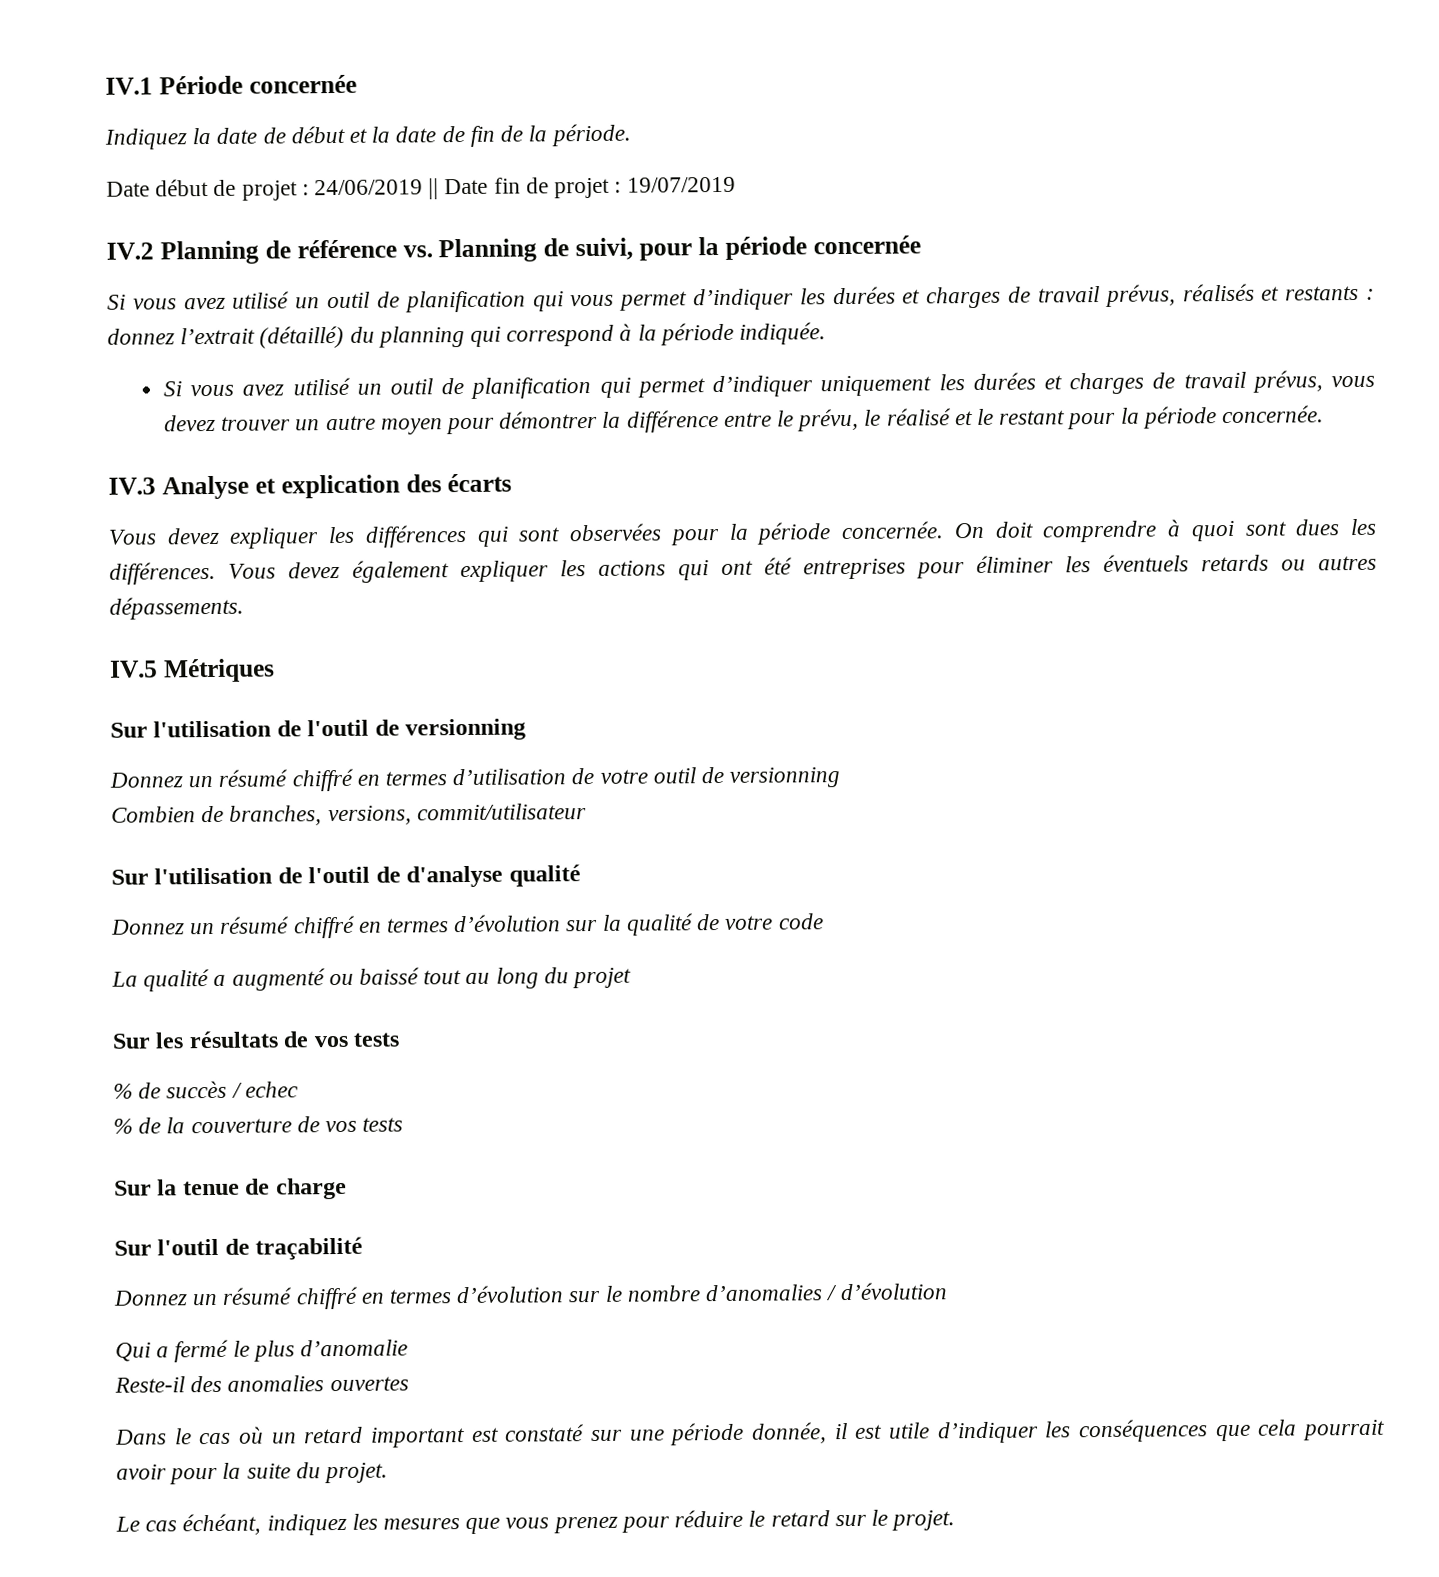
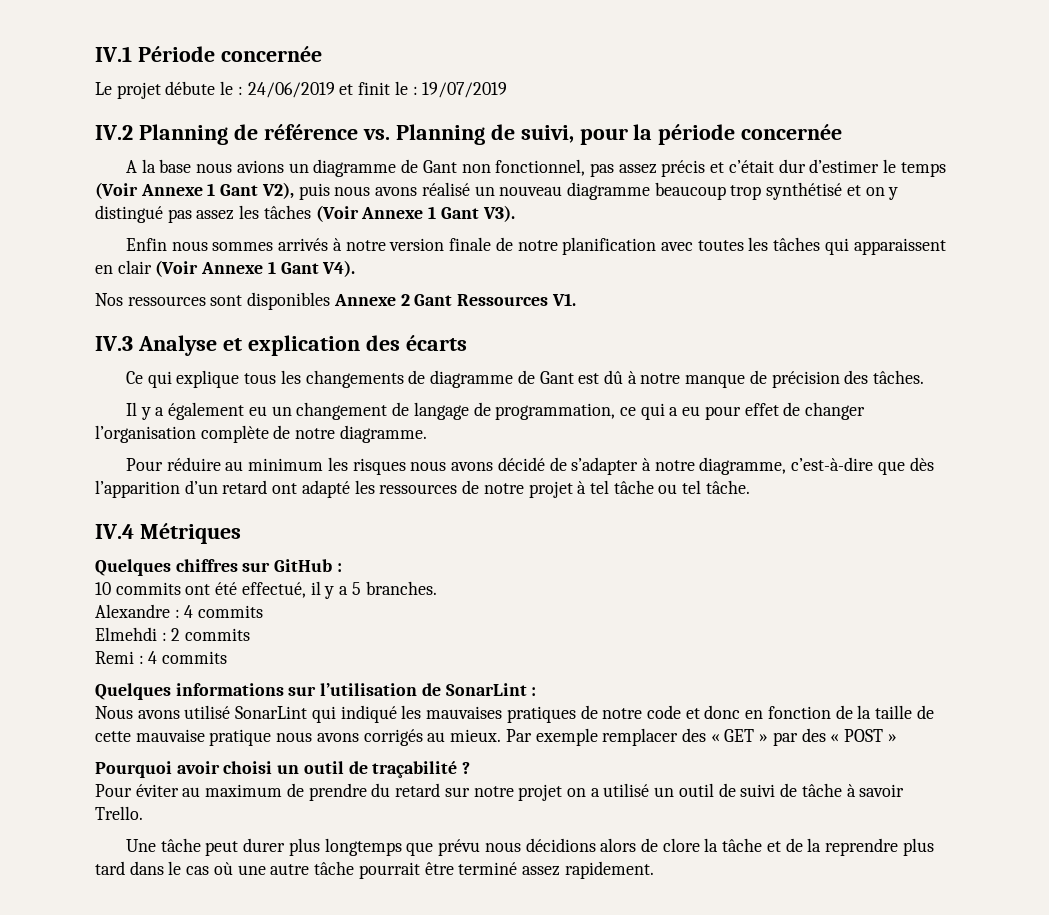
[104,123,631,150] [106,177,611,201] Indiquez la date de début et la date de fin de la période. // Date début de projet : 24/06/2019 || Date fin de projet -> [95,81,408,99] Le projet débute le : 24/06/2019 et finit le
[107,283,1375,313] [107,322,827,349] [162,370,1375,399] [163,405,1325,435] Si vous avez utilisé un outil de planification qui vous permet d’indiquer les durées et charges de travail prévus, réalisés et restants : donnez l’extrait (détaillé) du planning qui correspond à la période indiquée. // Si vous avez utilisé un outil de planification qui permet d’indiquer uniquement les durées et charges de travail prévus, vous devez trouver un autre moyen pour démontrer la différence entre le prévu, le réalisé et le restant pour la période concernée. -> [126,159,946,177] [95,182,899,200] [95,205,515,223] [126,237,946,255] [95,260,356,277] [95,292,576,310] A la base nous avions un diagramme de Gant non fonctionnel, pas assez précis et c’était dur d’estimer le temps (Voir Annexe 1 Gant V2), puis nous avons réalisé un nouveau diagramme beaucoup trop synthétisé et on y distingué pas assez les tâches (Voir Annexe 1 Gant V3). // Enfin nous sommes arrivés à notre version finale de notre planification avec toutes les tâches qui apparaissent en clair (Voir Annexe 1 Gant V4). // Nos ressources sont disponibles Annexe 2 Gant Ressources V1.
[108,518,1377,549] [109,554,1377,585] [109,596,244,620] [109,658,275,683] [110,718,527,741] [109,766,841,792] [111,803,587,826] [111,864,581,888] [111,913,824,939] [111,967,632,992] [112,1030,401,1049] [113,1080,298,1099] [113,1116,404,1134] [114,1177,347,1200] [114,1236,364,1261] [113,1282,948,1310] [115,1339,409,1363] [114,1375,409,1393] [115,1419,1385,1448] [116,1462,389,1485] [115,1509,956,1536] Vous devez expliquer les différences qui sont observées pour la période concernée. On doit comprendre à quoi sont dues les différences. Vous devez également expliquer les actions qui ont été entreprises pour éliminer les éventuels retards ou autres dépassements. // IV.5 Métriques // Sur l'utilisation de l'outil de versionning // Donnez un résumé chiffré en termes d’utilisation de votre outil de versionning // Combien de branches, versions, commit/utilisateur // Sur l'utilisation de l'outil de d'analyse qualité // Donnez un résumé chiffré en termes d’évolution sur la qualité de votre code // La qualité a augmenté ou baissé tout au long du projet // Sur les résultats de vos tests // % de succès / echec // % de la couverture de vos tests // Sur la tenue de charge // Sur l'outil de traçabilité // Donnez un résumé chiffré en termes d’évolution sur le nombre d’anomalies / d’évolution // Qui a fermé le plus d’anomalie // Reste-il des anomalies ouvertes // Dans le cas où un retard important est constaté sur une période donnée, il est utile d’indiquer les conséquences que cela pourrait avoir pour la suite du projet. // Le cas échéant, indiquez les mesures que vous prenez pour réduire le retard sur le projet. -> [126,370,925,388] [126,402,866,420] [95,425,427,443] [126,457,934,475] [95,480,750,498] [95,523,241,544] [95,559,342,576] [95,581,437,599] [95,604,264,618] [95,627,251,641] [95,651,228,664] [95,683,537,700] [95,705,934,723] [95,728,897,746] [95,761,471,778] [95,783,905,801] [95,806,143,820] [126,838,934,856] [95,861,654,879] Ce qui explique tous les changements de diagramme de Gant est dû à notre manque de précision des tâches. // Il y a également eu un changement de langage de programmation, ce qui a eu pour effet de changer l’organisation complète de notre diagramme. // Pour réduire au minimum les risques nous avons décidé de s’adapter à notre diagramme, c’est-à-dire que dès l’apparition d’un retard ont adapté les ressources de notre projet à tel tâche ou tel tâche. // IV.4 Métriques // Quelques chiffres sur GitHub : // 10 commits ont été effectué, il y a 5 branches. // Alexandre : 4 commits // Elmehdi : 2 commits // Remi : 4 commits // Quelques informations sur l’utilisation de SonarLint : // Nous avons utilisé SonarLint qui indiqué les mauvaises pratiques de notre code et donc en fonction de la taille de cette mauvaise pratique nous avons corrigés au mieux. Par exemple remplacer des « GET » par des « POST » // Pourquoi avoir choisi un outil de traçabilité ? // Pour éviter au maximum de prendre du retard sur notre projet on a utilisé un outil de suivi de tâche à savoir Trello. // Une tâche peut durer plus longtemps que prévu nous décidions alors de clore la tâche et de la reprendre plus tard dans le cas où une autre tâche pourrait être terminé assez rapidement.

